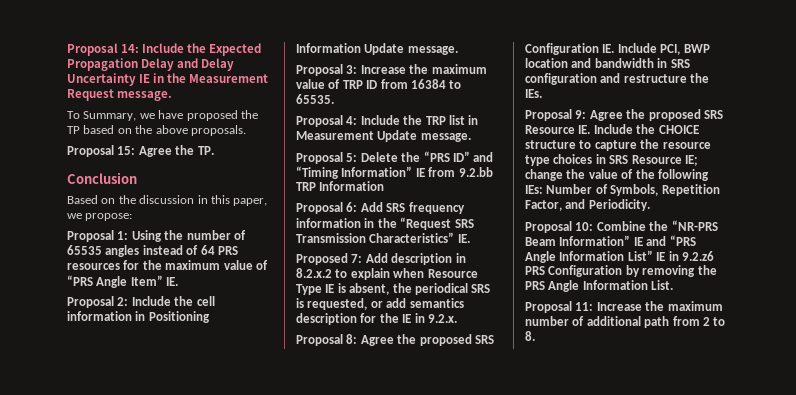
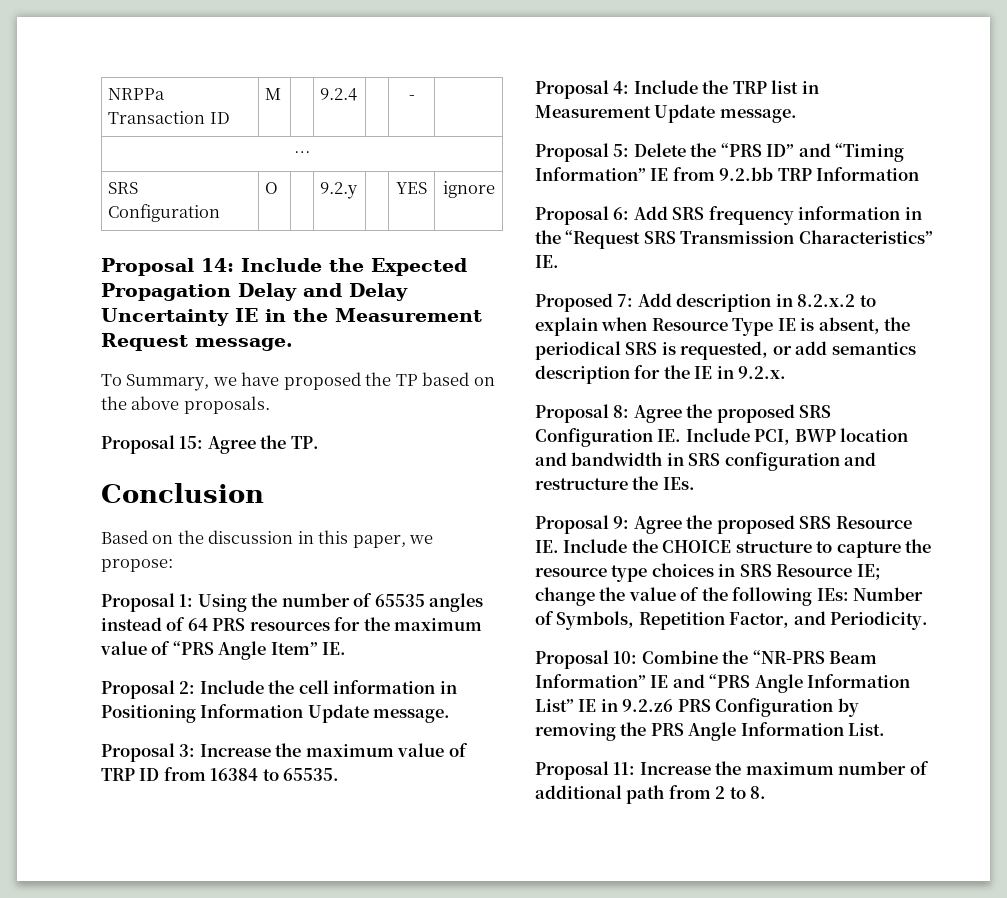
(67, 49) none -> [108,88,166,100] [108,111,230,124] [265,88,282,100] [320,88,358,101] [408,95,415,100] [293,151,311,159] [108,182,139,194] [108,204,221,222] [265,182,279,194] [320,182,359,199] [396,182,427,194] [442,181,495,198] NRPPa Transaction ID | M | | 9.2.4 | | - | // … // SRS Configuration | O | | 9.2.y | | YES | ignore //

